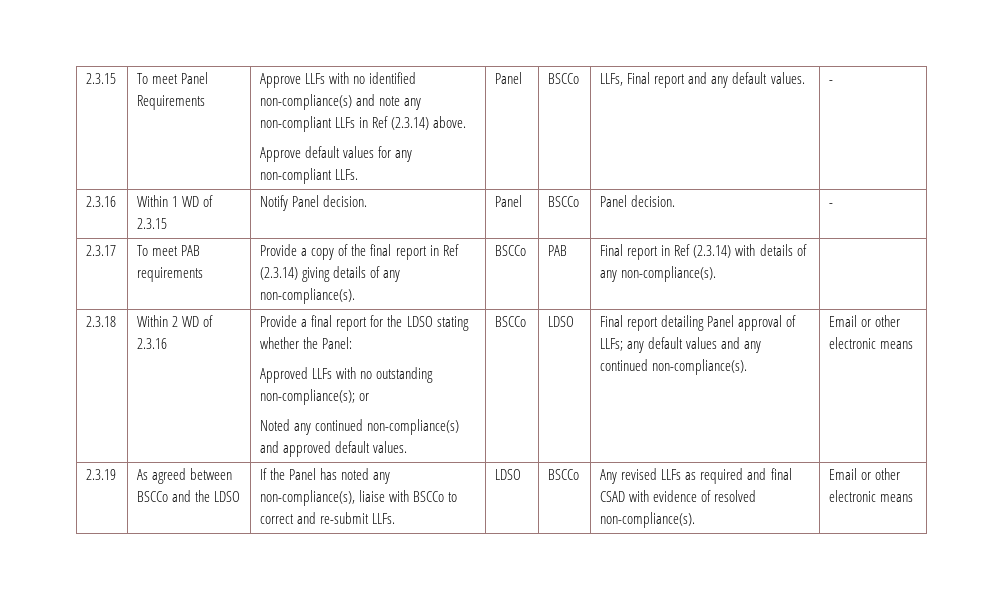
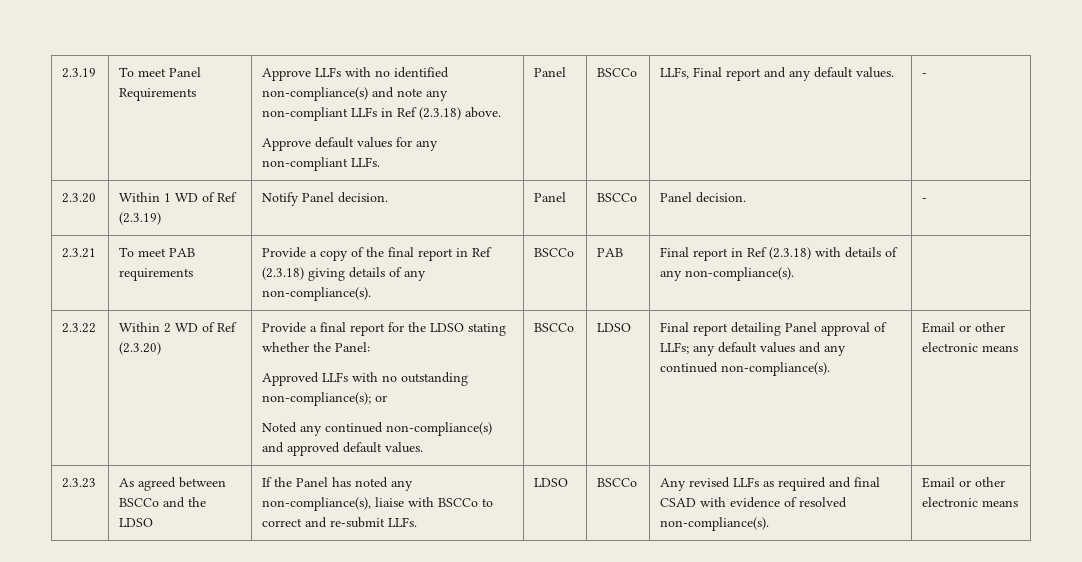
[86,73,117,84] 2.3.15 -> [62,68,97,78] 2.3.19
[391,117,430,130] (2.3.14) -> [419,107,462,120] (2.3.18)
[86,196,117,207] 2.3.16 -> [62,193,97,203] 2.3.20
[137,218,168,229] 2.3.15 -> [217,192,238,202] [119,212,162,225] Ref (2.3.19)
[86,245,117,256] 2.3.17 -> [62,248,97,258] 2.3.21
[260,267,299,280] (2.3.14) -> [262,267,305,280] (2.3.18)
[693,245,732,258] (2.3.14) -> [769,247,812,260] (2.3.18)
[86,316,117,327] 2.3.18 -> [62,323,97,333] 2.3.22
[137,338,168,349] 2.3.16 -> [217,322,238,332] [119,342,162,355] Ref (2.3.20)
[86,469,117,480] 2.3.19 -> [62,478,97,488] 2.3.23

